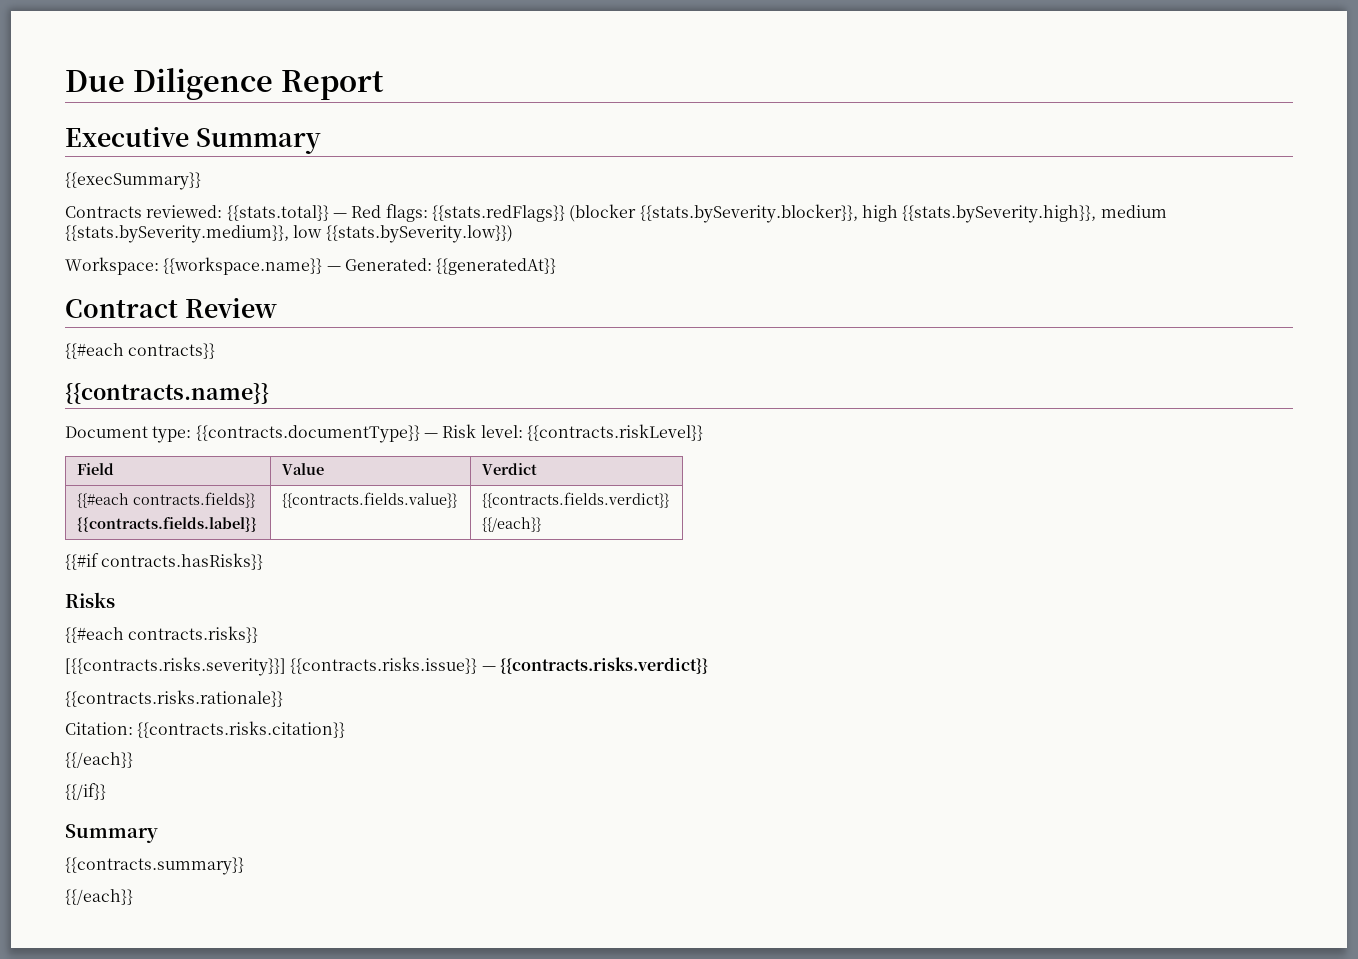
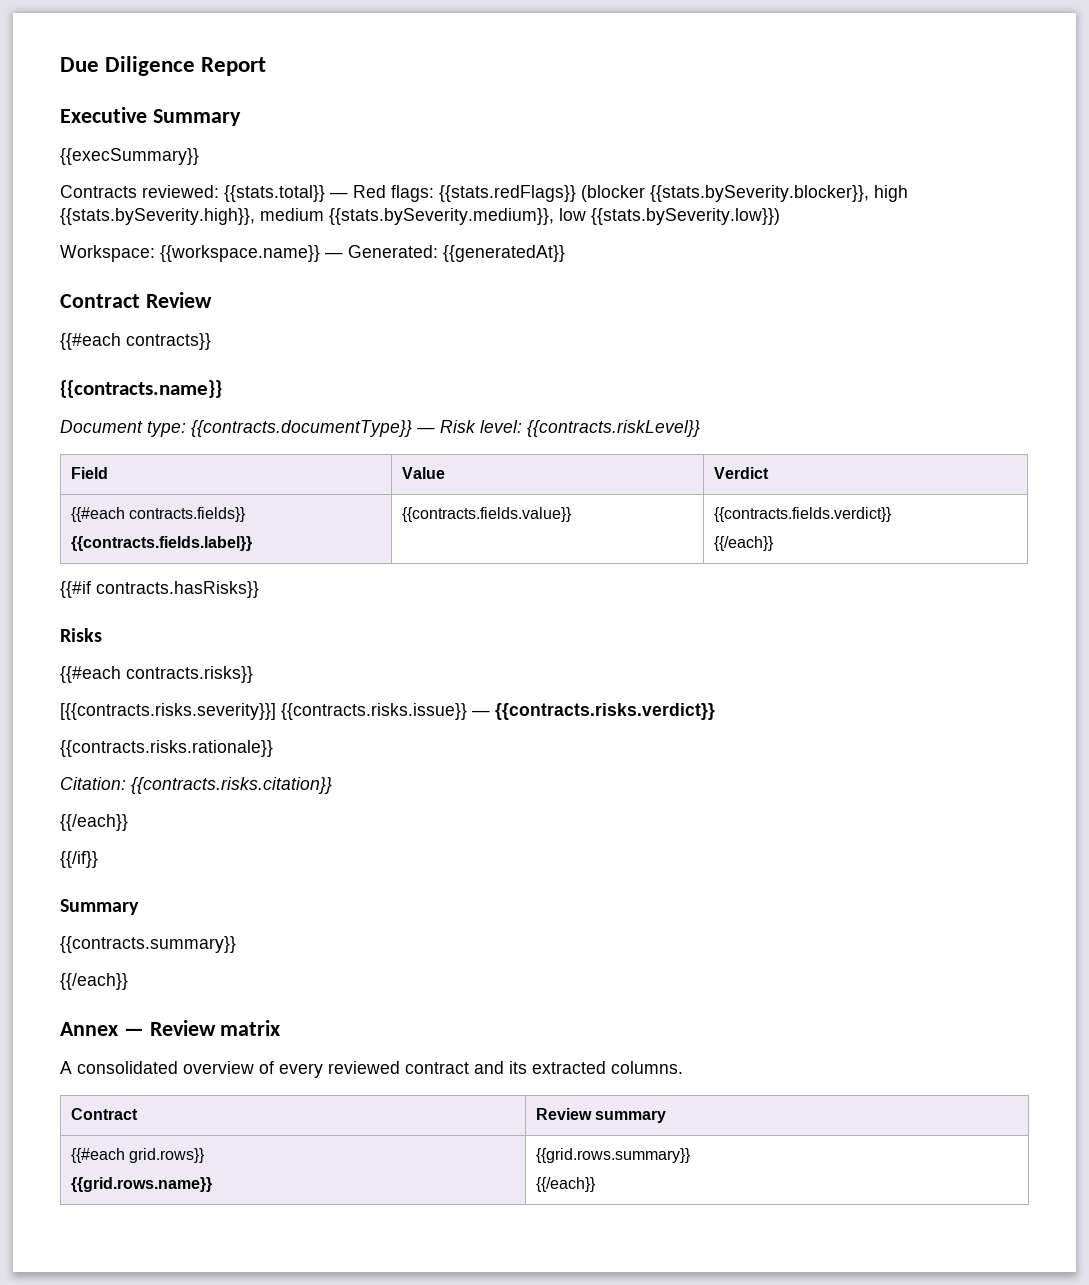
(133, 897) none -> [60,1020,281,1036] [60,1061,683,1078] [70,1108,138,1120] [535,1108,667,1123] [70,1148,206,1163] [70,1177,212,1192] [535,1148,691,1163] [535,1177,596,1192] // Annex — Review matrix // A consolidated overview of every reviewed contract and its extracted columns. // Contract | Review summary // {{#each grid.rows}} // {{grid.rows.name}} | {{grid.rows.summary}} // {{/each}}

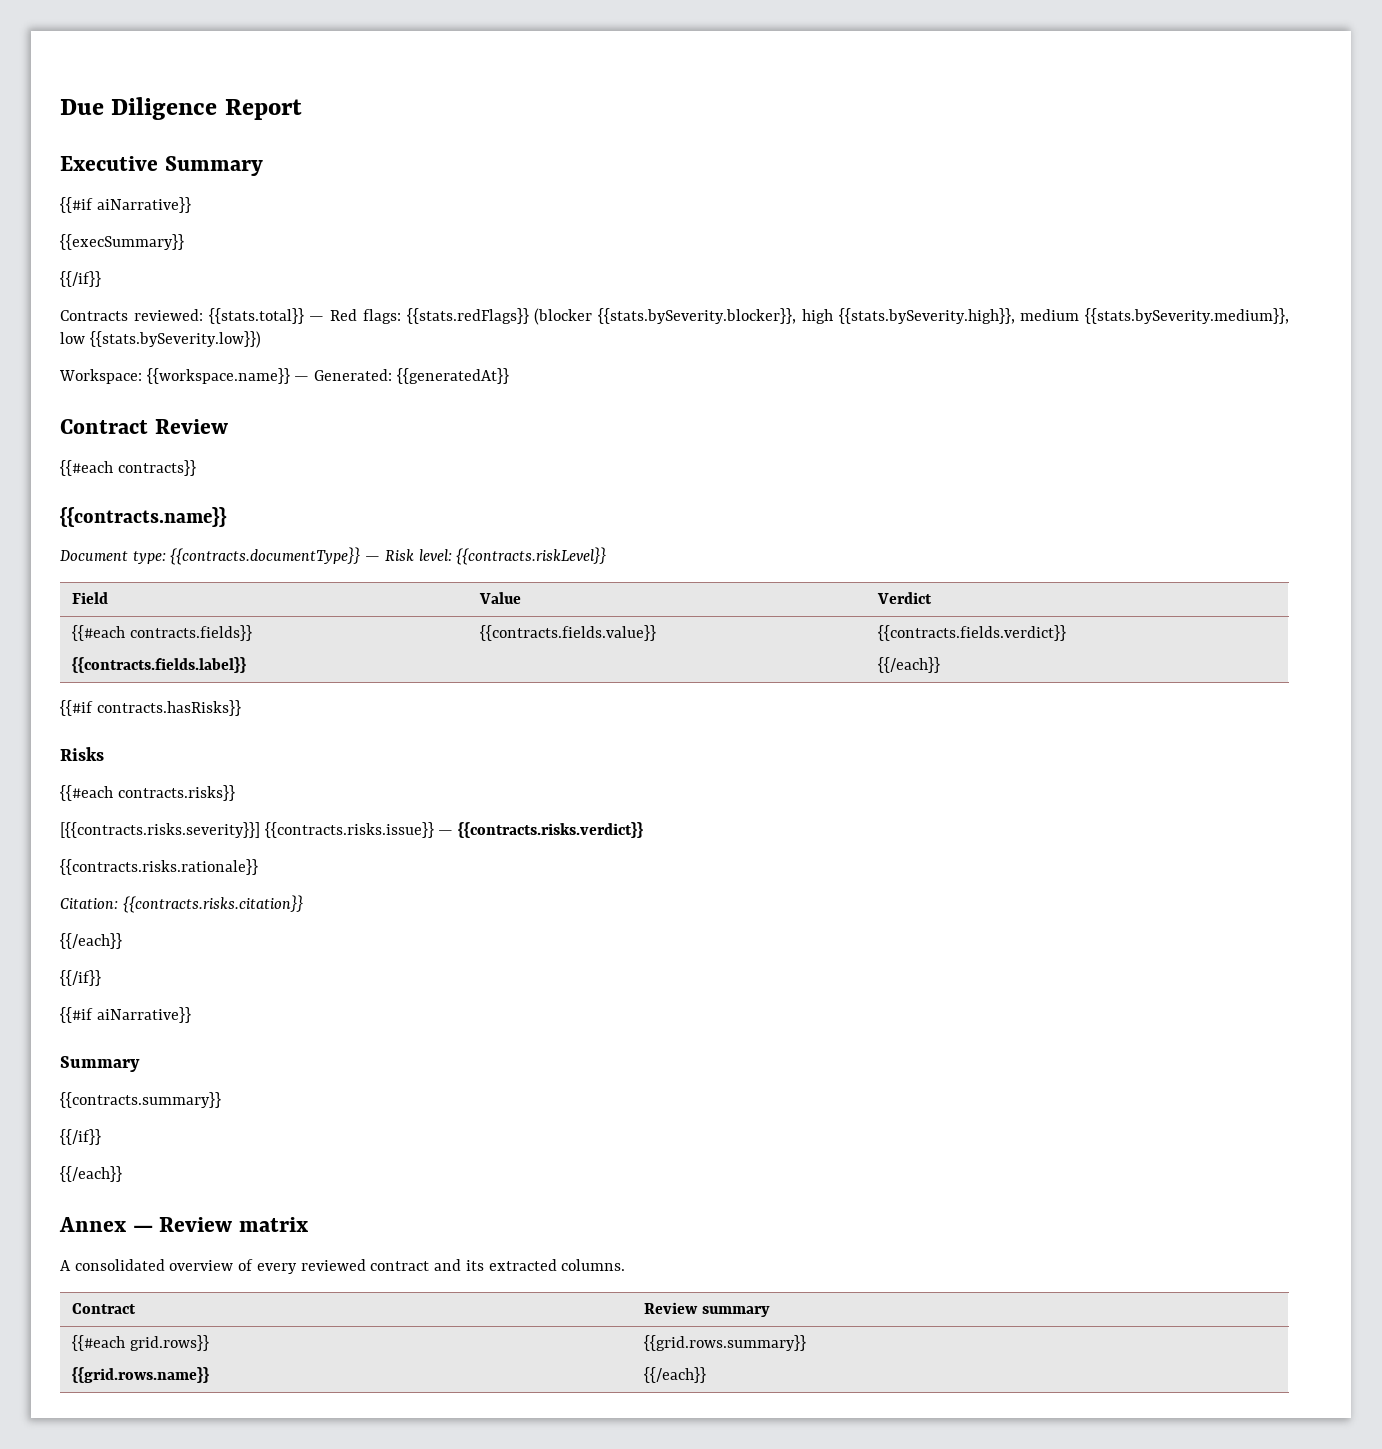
(241, 117) none -> [60,197,191,213] // {{#if aiNarrative}}
(199, 156) none -> [60,271,101,287] // {{/if}}
(98, 859) none -> [60,1007,191,1023] // {{#if aiNarrative}}
(236, 944) none -> [60,1129,101,1145] // {{/if}}

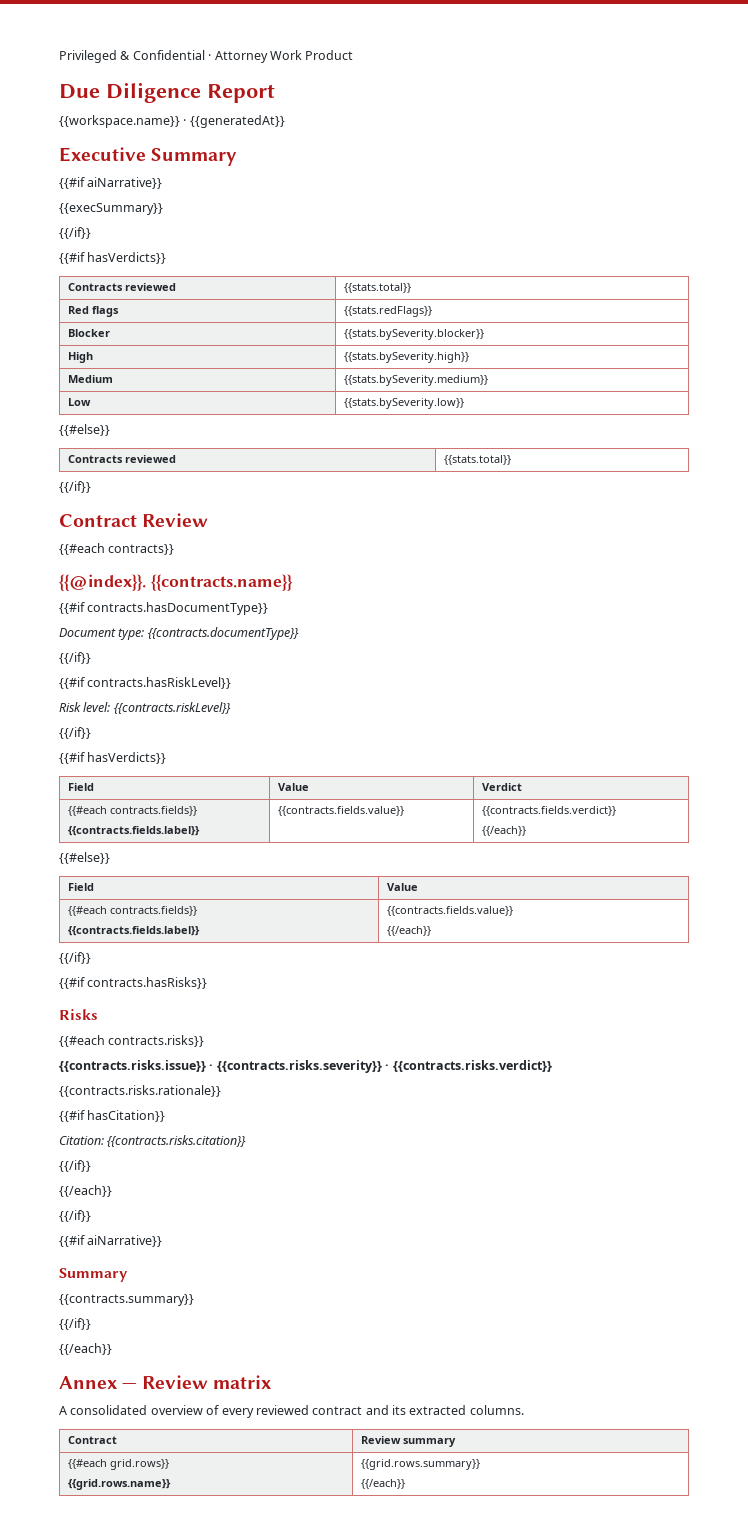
(60, 107) none -> [59,50,354,63] Privileged & Confidential · Attorney Work Product //
(302, 109) none -> [59,115,285,128] // {{workspace.name}} · {{generatedAt}}
[60,308,1289,325] [60,331,261,348] [59,368,509,384] Contracts reviewed: {{stats.total}} — Red flags: {{stats.redFlags}} (blocker {{stats.bySeverity.blocker}}, high {{stats.bySeverity.high}}, medium {{stats.bySeverity.medium}}, low {{stats.bySeverity.low}}) // Workspace: {{workspace.name}} — Generated: {{generatedAt}} -> [59,252,167,264] [68,283,177,291] [344,283,412,293] [68,306,120,317] [344,306,433,317] [68,329,111,337] [344,329,485,340] [68,352,94,363] [344,352,470,363] [68,375,114,383] [344,375,489,386] [68,398,92,406] [344,398,465,409] [59,424,110,436] [68,455,177,463] [444,455,512,465] [59,481,91,493] {{#if hasVerdicts}} // Contracts reviewed | {{stats.total}} // Red flags | {{stats.redFlags}} // Blocker | {{stats.bySeverity.blocker}} // High | {{stats.bySeverity.high}} // Medium | {{stats.bySeverity.medium}} // Low | {{stats.bySeverity.low}} // {{#else}} // Contracts reviewed | {{stats.total}} // {{/if}}
(196, 468) none -> [59,574,146,591] {{@index}}.
(227, 517) none -> [59,602,269,615] // {{#if contracts.hasDocumentType}}
[365,556,381,561] — -> [59,652,91,664] [59,677,232,689] // {{/if}} // {{#if contracts.hasRiskLevel}} //
(607, 556) none -> [59,727,91,739] [59,752,167,764] // {{/if}} // {{#if hasVerdicts}}
(940, 665) none -> [59,852,110,864] [68,883,95,891] [387,883,419,891] [68,906,198,916] [68,926,201,936] [387,906,514,916] [387,926,432,936] [59,952,91,964] // {{#else}} // Field | Value // {{#each contracts.fields}} // {{contracts.fields.label}} | {{contracts.fields.value}} // {{/each}} // {{/if}}
[60,822,454,838] [{{contracts.risks.severity}}] {{contracts.risks.issue}} — -> [59,1060,390,1073] {{contracts.risks.issue}} · {{contracts.risks.severity}} ·
(258, 867) none -> [59,1110,166,1122] // {{#if hasCitation}}
(303, 904) none -> [59,1160,91,1172] // {{/if}}

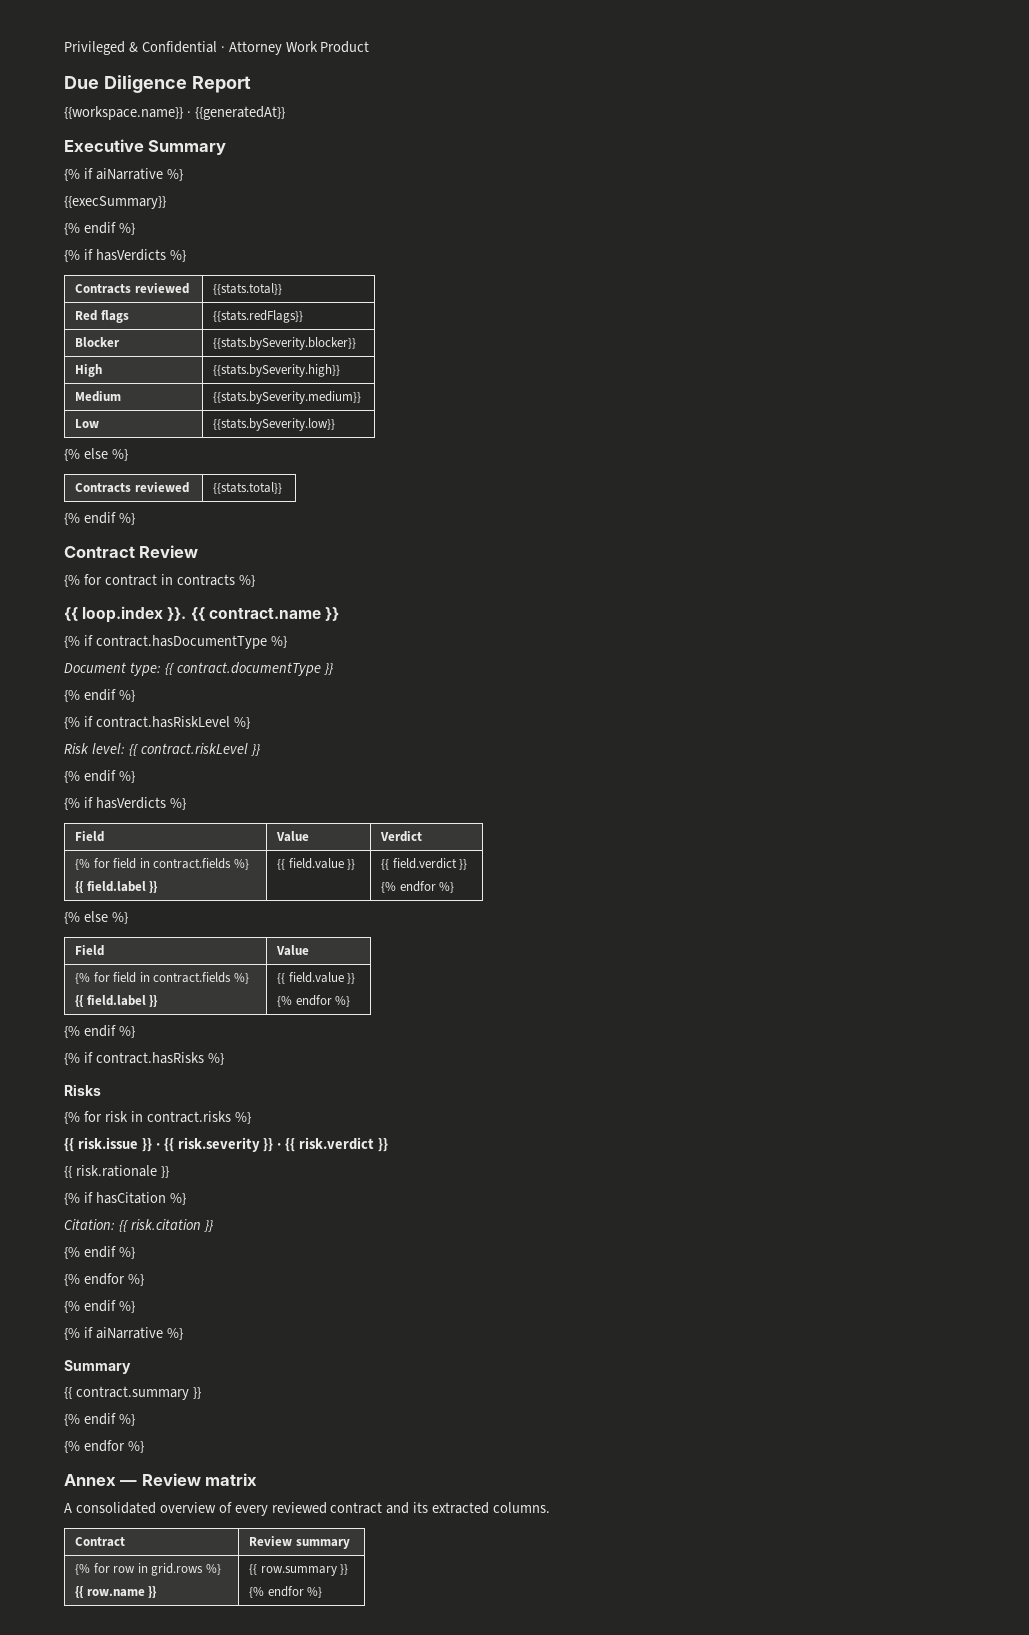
[59,177,163,189] [59,203,163,215] [59,227,91,239] [59,252,167,264] {{#if aiNarrative}} // {{execSummary}} // {{/if}} // {{#if hasVerdicts}} -> [64,168,183,181] [64,196,166,209] [64,222,135,235] [64,249,186,262] {% if aiNarrative %} // {{execSummary}} // {% endif %} // {% if hasVerdicts %}
[59,424,110,436] [68,455,177,463] [444,455,512,465] [59,481,91,493] {{#else}} // Contracts reviewed | {{stats.total}} // {{/if}} -> [64,448,128,461] [75,482,189,493] [213,482,283,494] [64,512,135,525] {% else %} // Contracts reviewed | {{stats.total}} // {% endif %}
[59,543,175,555] [59,574,293,591] [59,602,269,615] [59,627,299,640] [59,652,91,664] [59,677,232,689] [59,702,231,714] [59,727,91,739] [59,752,167,764] [68,783,95,791] [278,783,310,791] [482,783,523,791] [68,806,198,816] [68,826,201,836] [278,806,405,816] [482,806,617,816] [482,826,527,836] [59,852,110,864] [68,883,95,891] [387,883,419,891] [68,906,198,916] [68,926,201,936] [387,906,514,916] [387,926,432,936] [59,952,91,964] [59,977,208,989] [59,1009,98,1020] [59,1035,205,1047] [59,1060,552,1073] [59,1085,221,1097] [59,1110,166,1122] [59,1135,247,1147] [59,1160,91,1172] [59,1185,112,1197] [59,1210,91,1222] [59,1235,163,1247] [59,1268,128,1282] [59,1294,194,1306] [59,1318,91,1330] [59,1343,112,1355] {{#each contracts}} // {{@index}}. {{contracts.name}} // {{#if contracts.hasDocumentType}} // Document type: {{contracts.documentType}} // {{/if}} // {{#if contracts.hasRiskLevel}} // Risk level: {{contracts.riskLevel}} // {{/if}} // {{#if hasVerdicts}} // Field | Value | Verdict // {{#each contracts.fields}} // {{contracts.fields.label}} | {{contracts.fields.value}} | {{contracts.fields.verdict}} // {{/each}} // {{#else}} // Field | Value // {{#each contracts.fields}} // {{contracts.fields.label}} | {{contracts.fields.value}} // {{/each}} // {{/if}} // {{#if contracts.hasRisks}} // Risks // {{#each contracts.risks}} // {{contracts.risks.issue}} · {{contracts.risks.severity}} · {{contracts.risks.verdict}} // {{contracts.risks.rationale}} // {{#if hasCitation}} // Citation: {{contracts.risks.citation}} // {{/if}} // {{/each}} // {{/if}} // {{#if aiNarrative}} // Summary // {{contracts.summary}} // {{/if}} // {{/each}} -> [64,574,255,587] [64,606,339,623] [64,635,287,649] [64,662,333,676] [64,689,135,702] [64,716,250,729] [64,743,260,756] [64,770,135,783] [64,797,186,810] [75,831,105,842] [276,831,310,842] [380,831,423,842] [75,858,249,870] [75,881,159,893] [277,858,356,870] [381,858,468,870] [381,881,455,893] [64,911,128,924] [75,945,105,956] [276,945,310,956] [75,972,249,984] [75,995,159,1007] [277,972,356,984] [277,995,351,1007] [64,1025,135,1038] [64,1052,224,1065] [64,1084,101,1096] [64,1111,251,1124] [64,1137,389,1152] [64,1165,169,1178] [64,1192,186,1205] [64,1219,213,1232] [64,1246,135,1259] [64,1273,144,1286] [64,1300,135,1313] [64,1327,183,1340] [64,1360,131,1374] [64,1386,201,1400] [64,1413,135,1426] [64,1440,144,1453] {% for contract in contracts %} // {{ loop.index }}. {{ contract.name }} // {% if contract.hasDocumentType %} // Document type: {{ contract.documentType }} // {% endif %} // {% if contract.hasRiskLevel %} // Risk level: {{ contract.riskLevel }} // {% endif %} // {% if hasVerdicts %} // Field | Value | Verdict // {% for field in contract.fields %} // {{ field.label }} | {{ field.value }} | {{ field.verdict }} // {% endfor %} // {% else %} // Field | Value // {% for field in contract.fields %} // {{ field.label }} | {{ field.value }} // {% endfor %} // {% endif %} // {% if contract.hasRisks %} // Risks // {% for risk in contract.risks %} // {{ risk.issue }} · {{ risk.severity }} · {{ risk.verdict }} // {{ risk.rationale }} // {% if hasCitation %} // Citation: {{ risk.citation }} // {% endif %} // {% endfor %} // {% endif %} // {% if aiNarrative %} // Summary // {{ contract.summary }} // {% endif %} // {% endfor %}
[68,1459,170,1470] [68,1479,172,1490] [361,1459,481,1470] [361,1479,406,1489] {{#each grid.rows}} // {{grid.rows.name}} | {{grid.rows.summary}} // {{/each}} -> [75,1563,221,1576] [75,1586,158,1598] [249,1564,349,1576] [249,1586,323,1598] {% for row in grid.rows %} // {{ row.name }} | {{ row.summary }} // {% endfor %}

